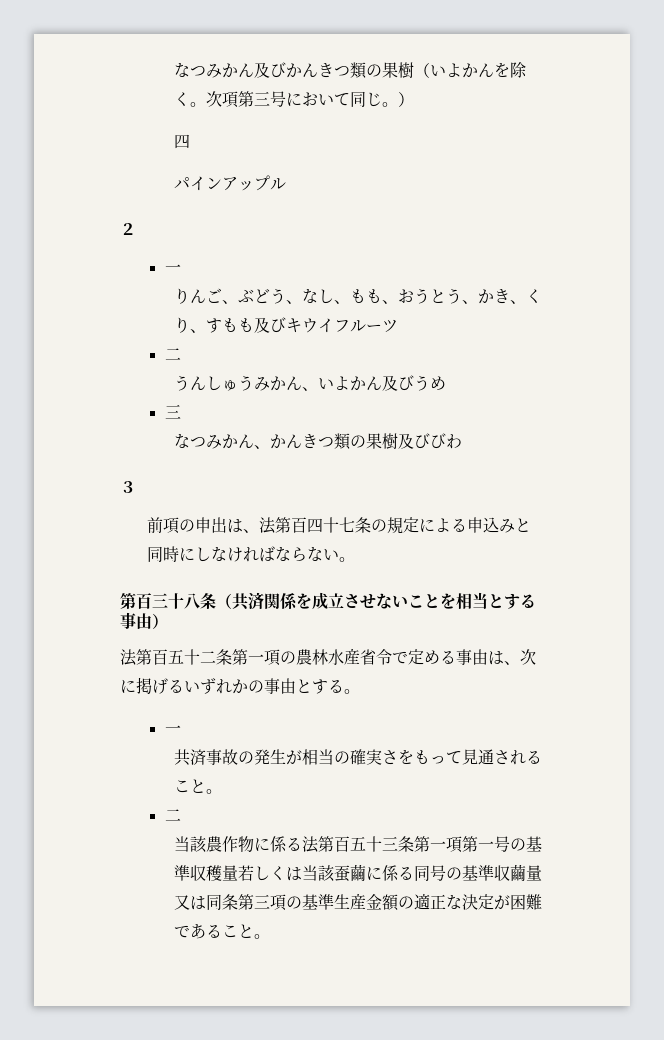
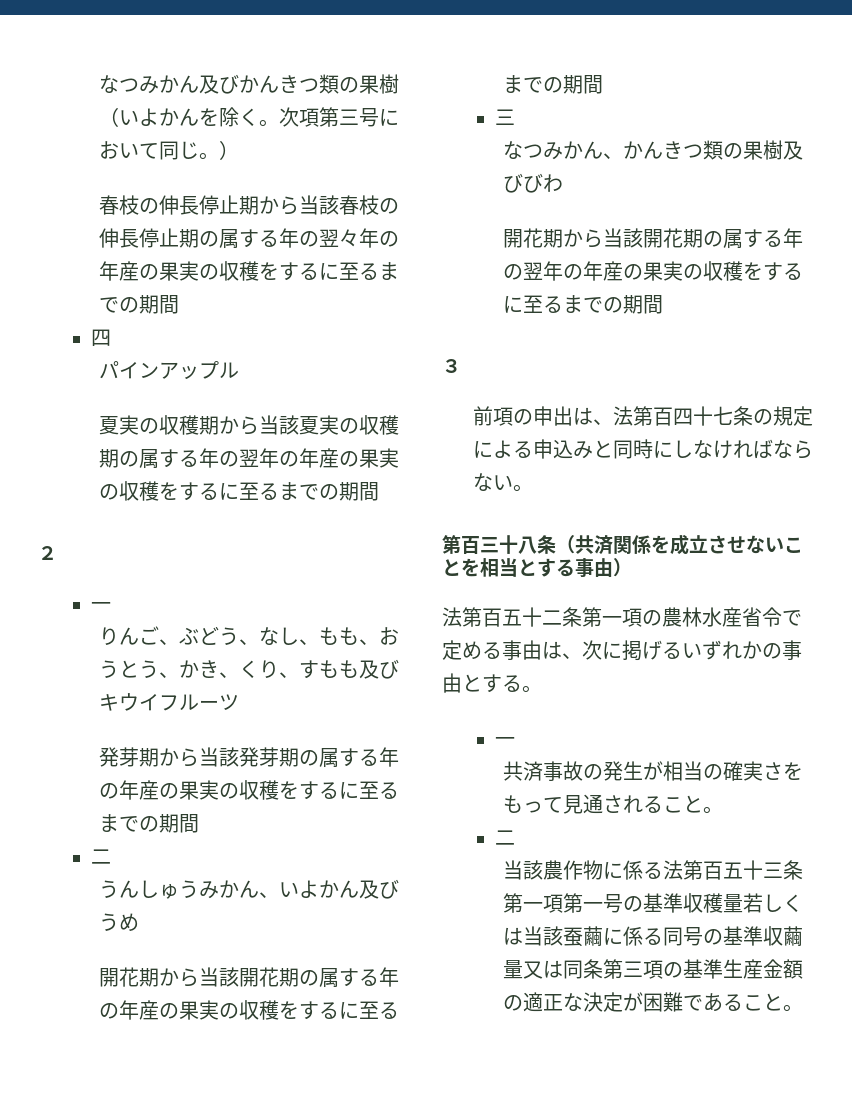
[174,134,191,149] [174,175,287,191] 四 // パインアップル -> [99,195,400,215] [99,228,400,249] [99,261,400,281] [99,295,180,314] [90,329,111,347] [99,361,240,380] [99,415,400,435] [99,448,400,469] [99,481,380,501] 春枝の伸長停止期から当該春枝の伸長停止期の属する年の翌々年の年産の果実の収穫をするに至るまでの期間 // 四 // パインアップル // 夏実の収穫期から当該夏実の収穫期の属する年の翌年の年産の果実の収穫をするに至るまでの期間
(399, 325) none -> [99,747,400,768] [99,780,400,800] [99,814,200,833] // 発芽期から当該発芽期の属する年の年産の果実の収穫をするに至るまでの期間
(447, 383) none -> [99,967,400,988] [99,1000,400,1020] [503,75,604,94] // 開花期から当該開花期の属する年の年産の果実の収穫をするに至るまでの期間
(463, 441) none -> [503,228,804,249] [503,261,804,281] [503,295,664,314] // 開花期から当該開花期の属する年の翌年の年産の果実の収穫をするに至るまでの期間

